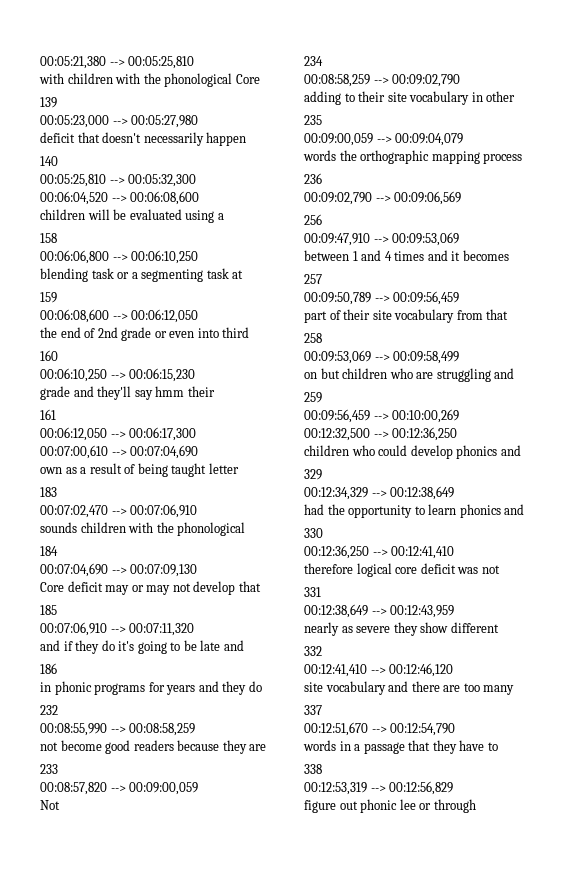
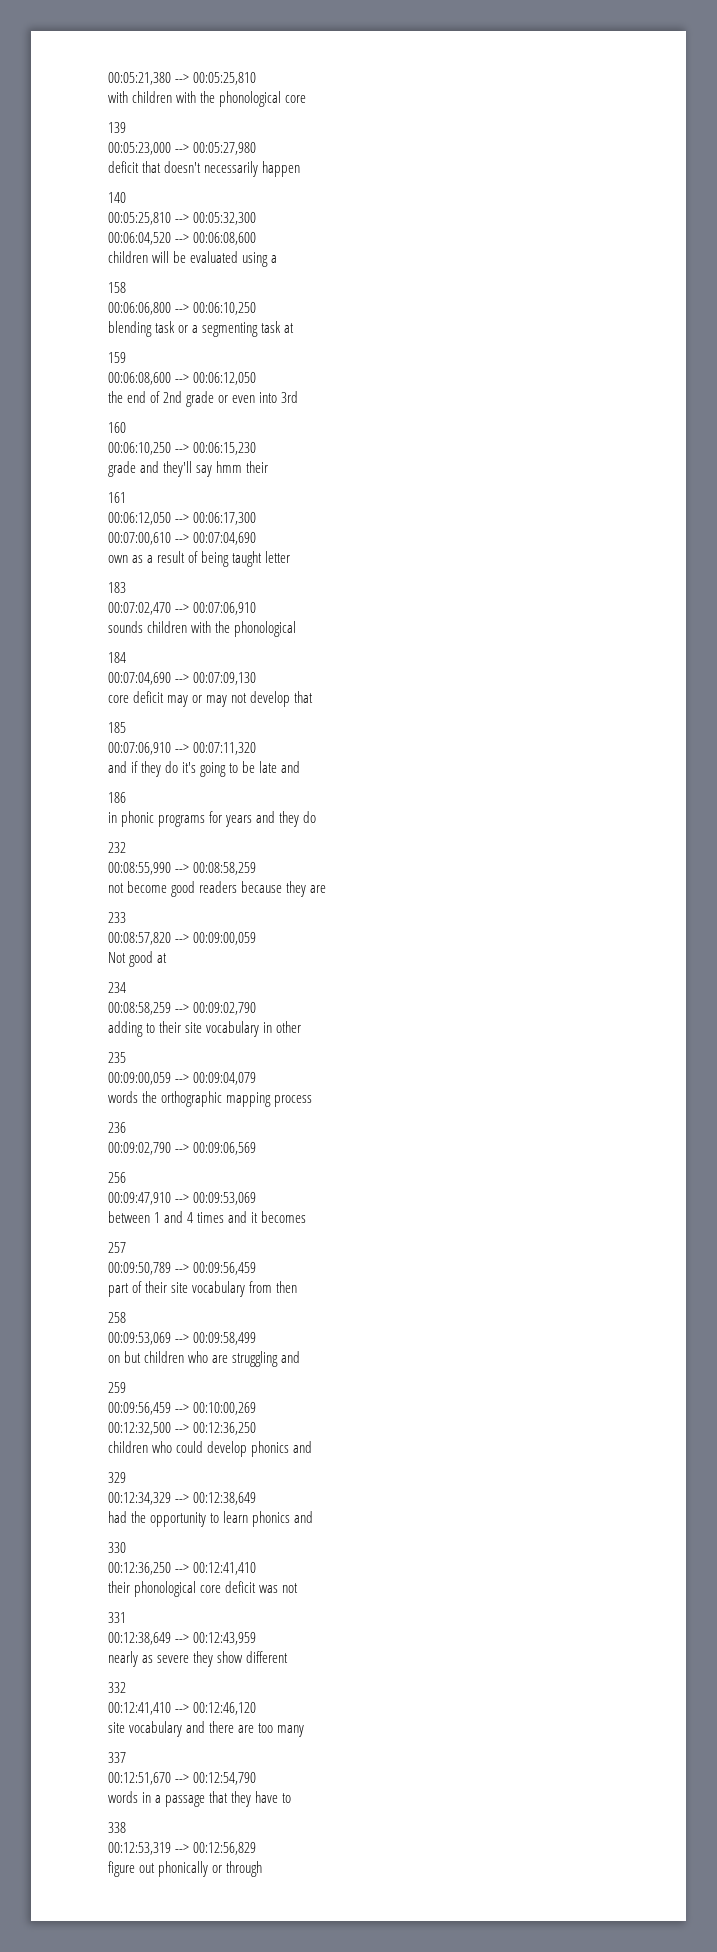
[235,74,260,84] Core -> [285,95,307,103] core
[222,327,250,338] third -> [281,391,299,403] 3rd
[40,582,64,592] Core -> [108,695,129,703] core
(60, 805) none -> [129,951,168,967] good at
[486,309,509,320] that -> [276,1281,298,1293] then
[304,563,392,577] therefore logical -> [108,1581,197,1597] their phonological
[360,799,416,813] phonic lee -> [158,1861,209,1877] phonically

